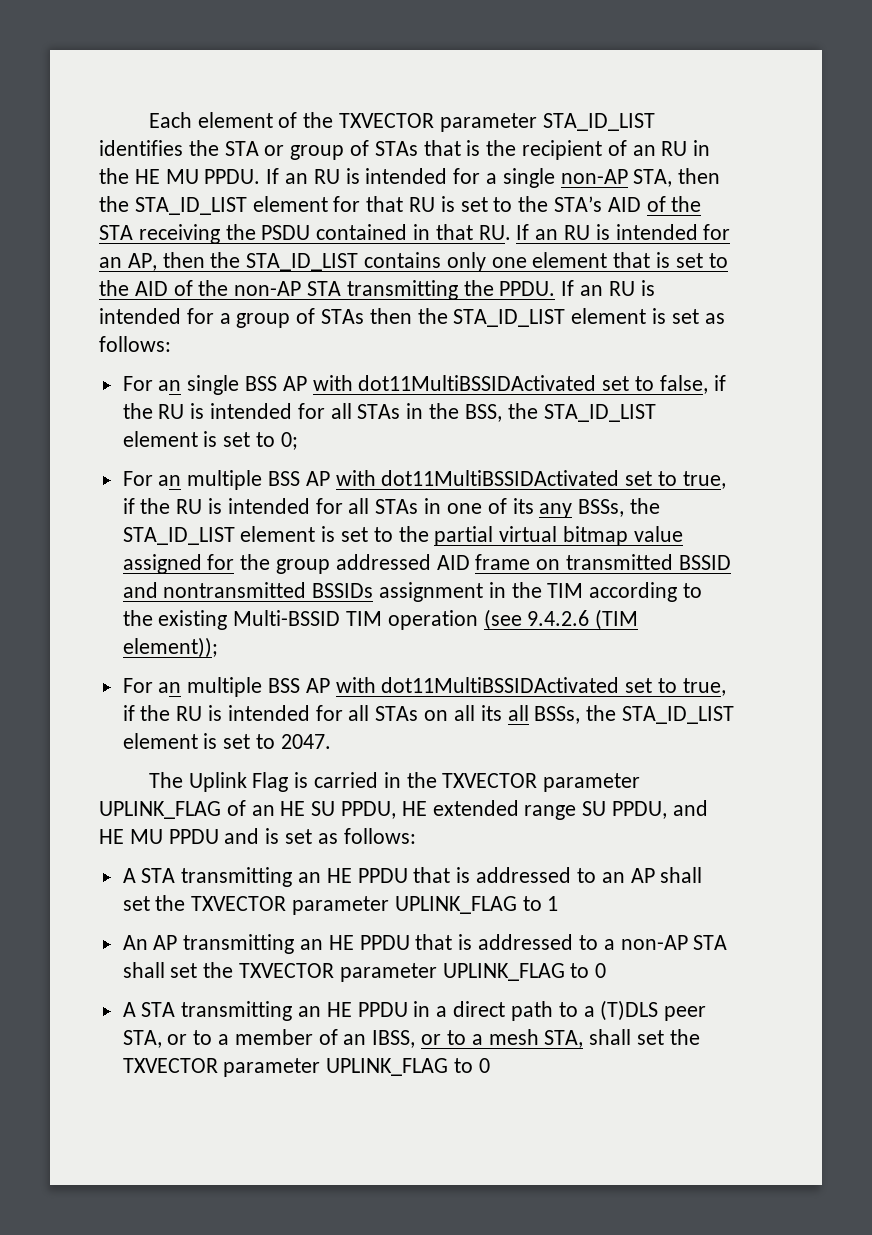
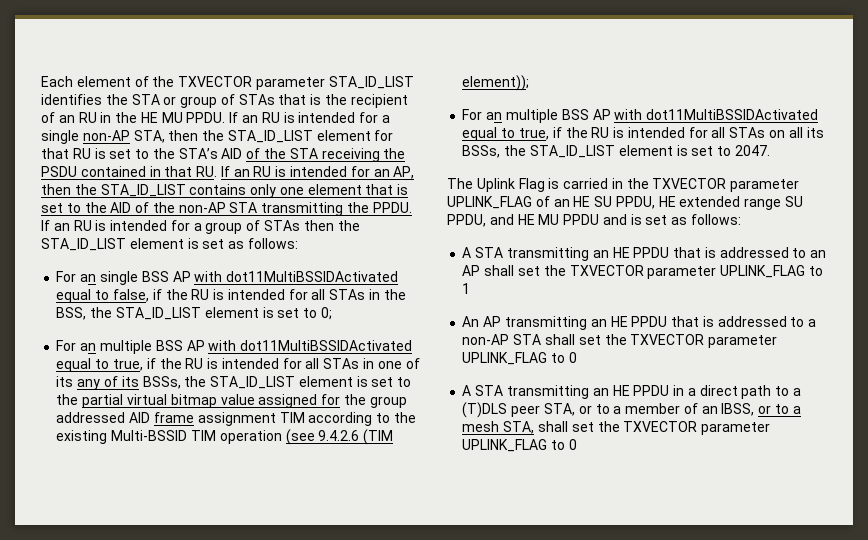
[602,376,630,391] set -> [56,289,92,303] equal
[625,471,653,486] set -> [56,358,92,372] equal
(573, 510) none -> [103,376,139,387] of its
[536,554,731,570] [122,582,542,602] on transmitted BSSID and nontransmitted BSSIDs assignment in the -> [197,412,276,426] assignment
[625,678,653,693] set -> [462,127,498,141] equal
[507,705,529,721] all -> (824, 132) none

